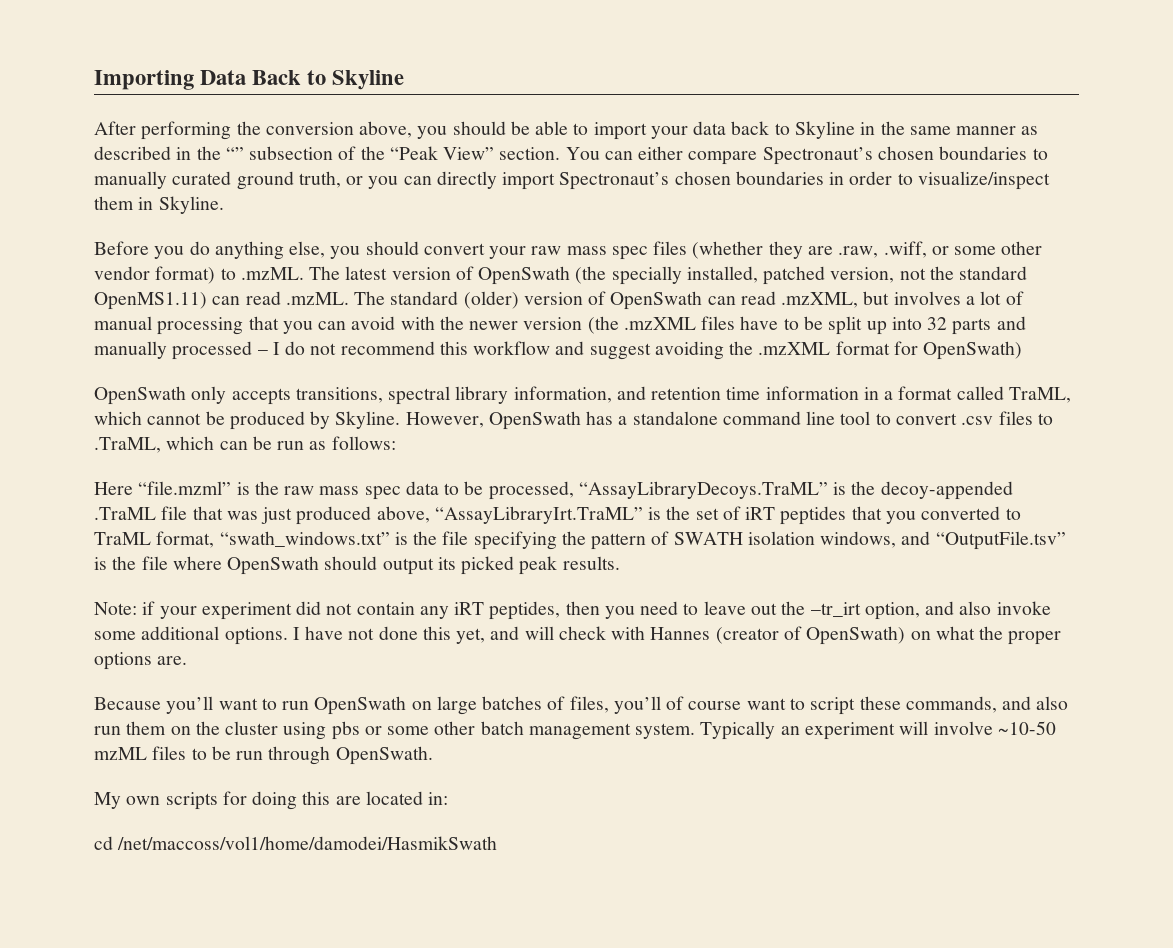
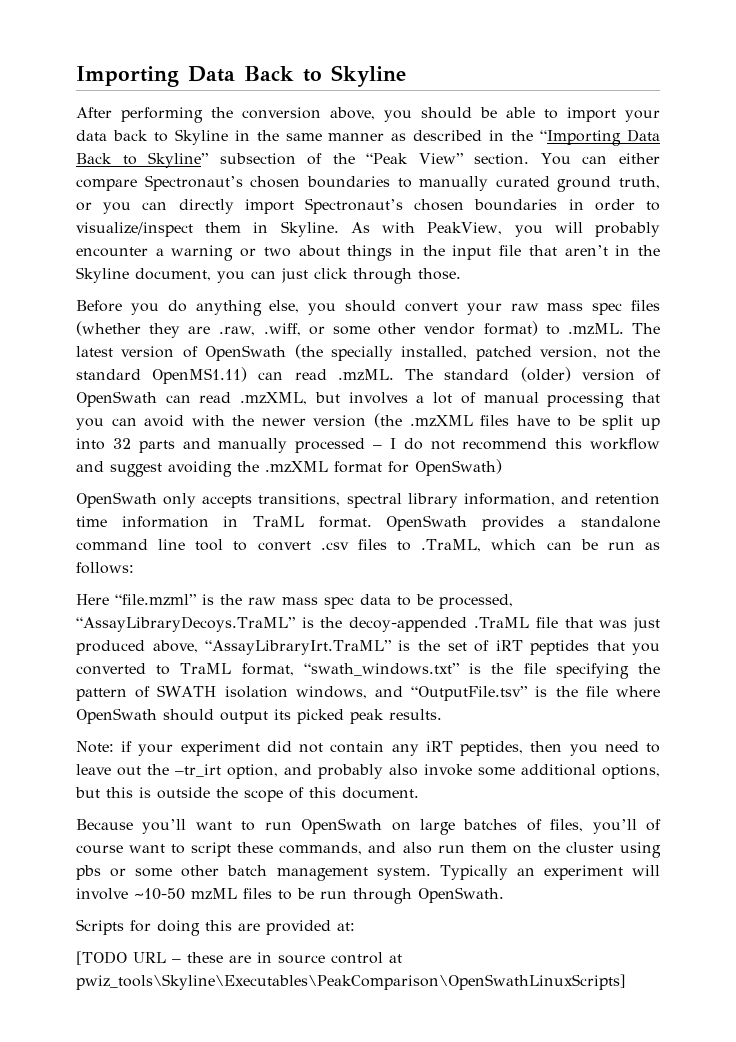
[225,147,244,160] “” -> [540,129,660,146] [76,152,209,168] “Importing Data Back to Skyline”
(224, 205) none -> [350,222,661,237] [76,245,660,261] [76,267,461,284] As with PeakView, you will probably encounter a warning or two about things in the input file that aren’t in the Skyline document, you can just click through those.
[884,386,1071,403] [94,411,614,430] a format called TraML, which cannot be produced by Skyline. However, OpenSwath has -> [252,515,544,531] TraML format. OpenSwath provides
(955, 608) none -> [318,764,383,779] probably
[224,626,1062,645] [94,652,188,670] options. I have not done this yet, and will check with Hannes (creator of OpenSwath) on what the proper options are. -> [602,764,660,779] [75,787,419,802] options, but this is outside the scope of this document.
[94,792,218,810] My own scripts -> [76,919,124,935] Scripts
[365,791,449,805] [94,836,498,850] located in: // cd /net/maccoss/vol1/home/damodei/HasmikSwath -> [266,920,355,935] [76,951,402,965] [76,974,626,990] provided at: // [TODO URL – these are in source control at pwiz_tools\Skyline\Executables\PeakComparison\OpenSwathLinuxScripts]

